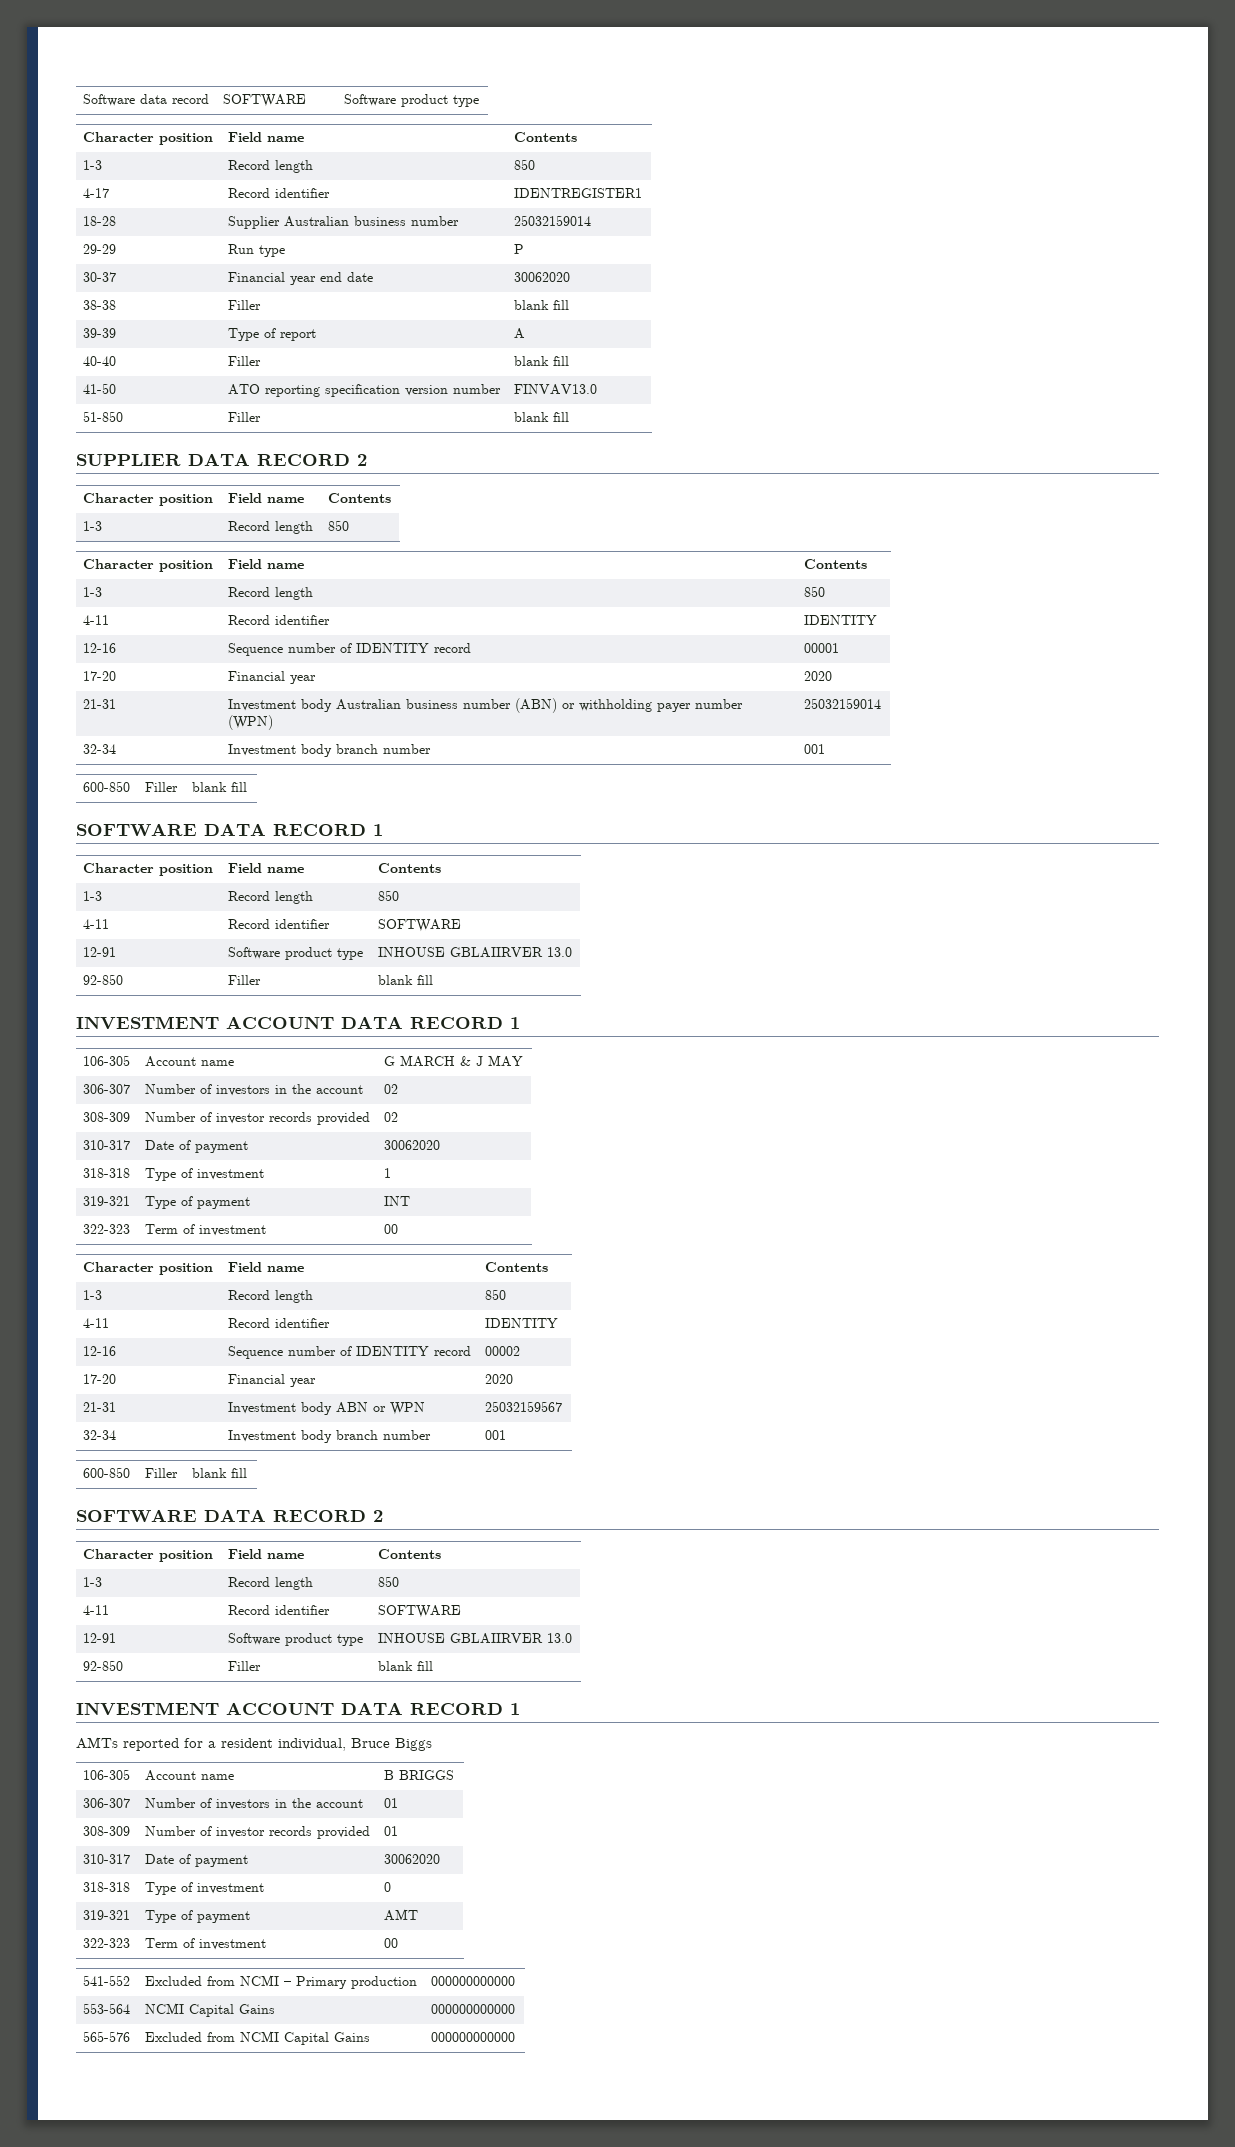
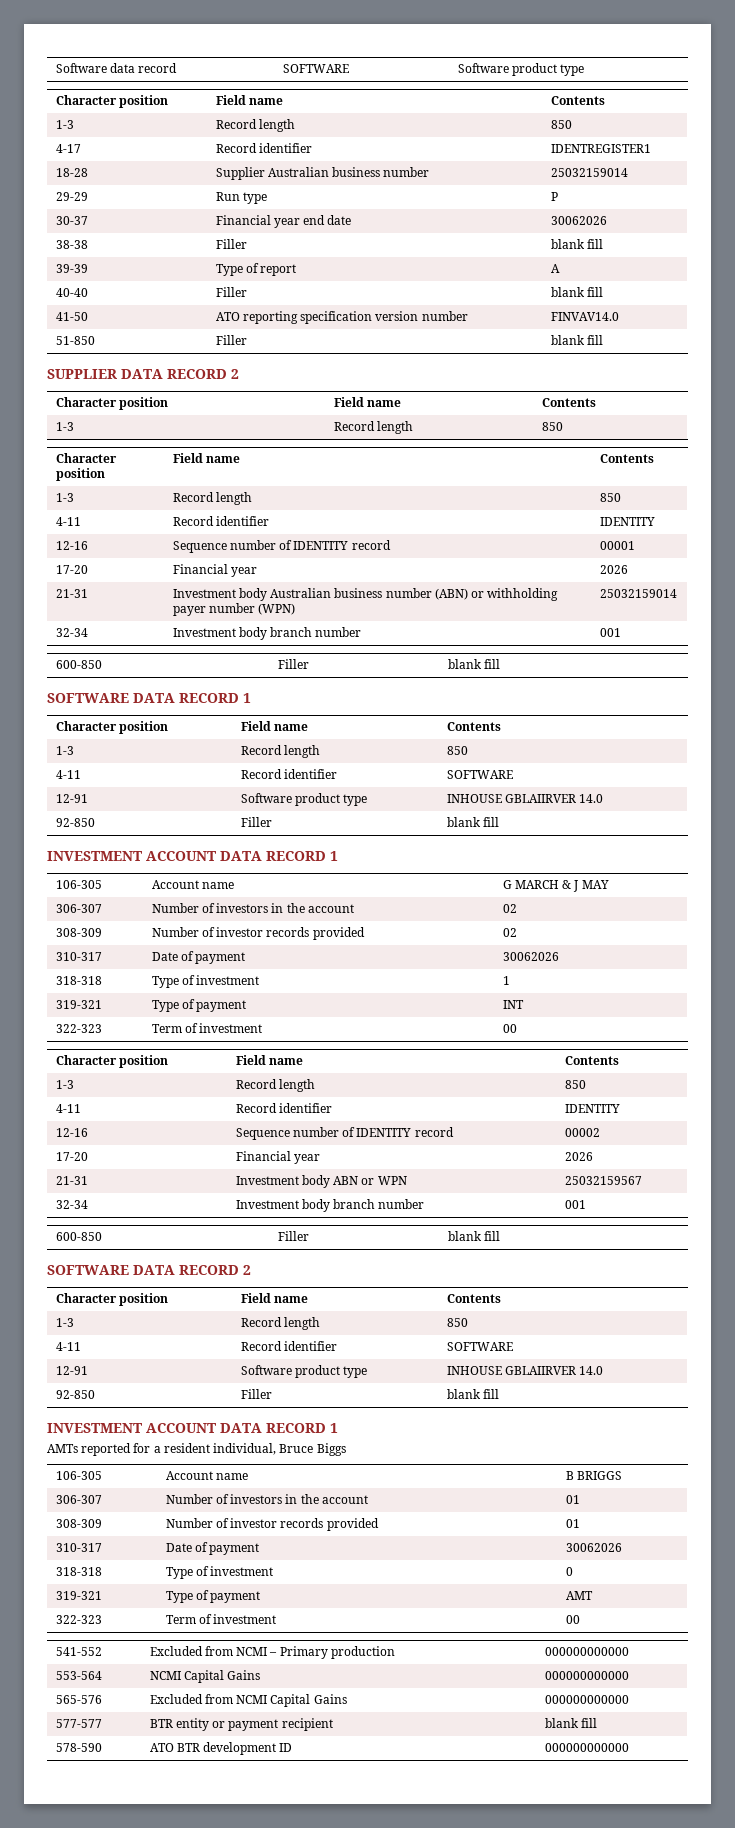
[514,272,571,282] 30062020 -> [550,216,607,225] 30062026
[514,384,598,395] FINVAV13.0 -> [550,312,619,321] FINVAV14.0
[804,671,833,681] 2020 -> [599,565,628,574] 2026
[547,947,573,957] 13.0 -> [579,794,604,803] 14.0
[384,1140,441,1150] 30062020 -> [502,952,559,961] 30062026
[485,1374,514,1384] 2020 -> [564,1152,593,1161] 2026
[547,1633,573,1643] 13.0 -> [579,1366,604,1375] 14.0
[384,1854,441,1864] 30062020 -> [565,1543,622,1552] 30062026
(516, 2037) none -> [55,1719,102,1728] [149,1718,333,1731] [544,1718,597,1728] [55,1743,102,1752] [149,1742,293,1755] [544,1743,629,1752] // 577-577 | BTR entity or payment recipient | blank fill // 578-590 | ATO BTR development ID | 000000000000

